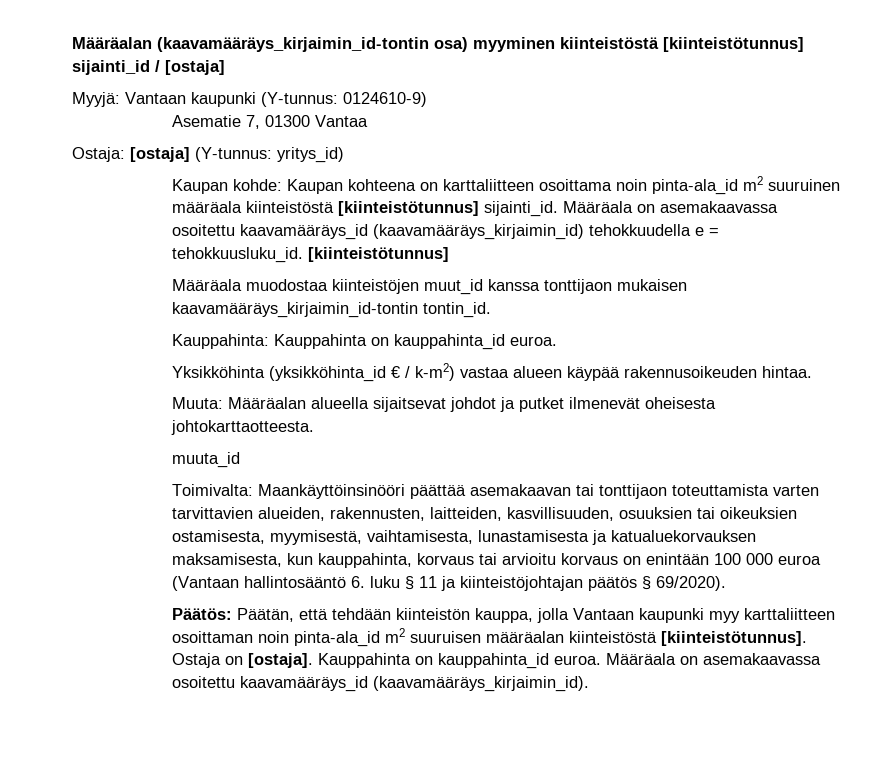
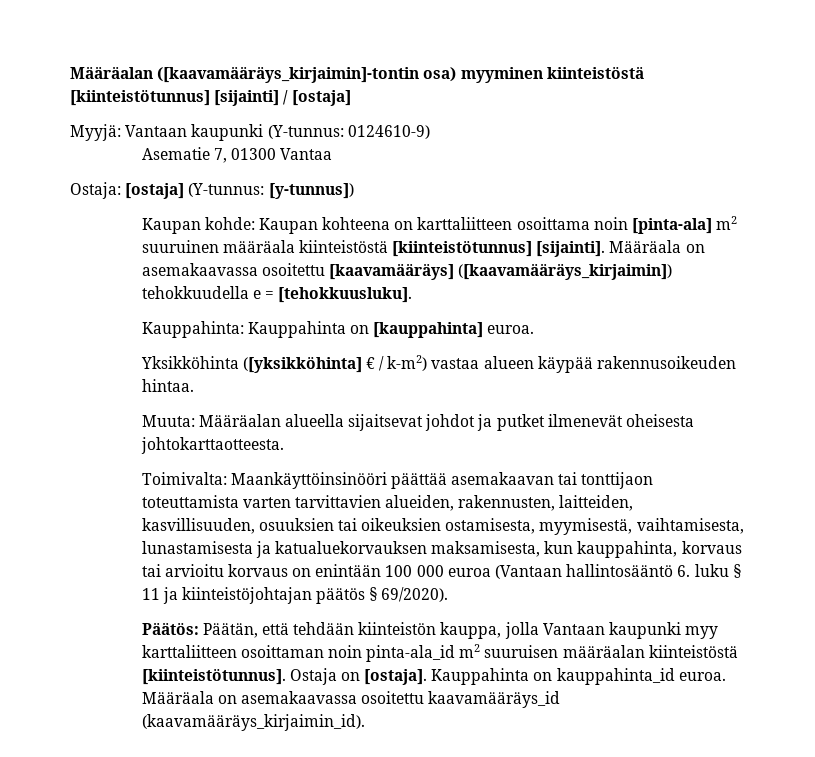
[72,37,429,52] Määräalan (kaavamääräys_kirjaimin_id-tontin -> [70,66,420,83] Määräalan ([kaavamääräys_kirjaimin]-tontin
[72,60,150,75] sijainti_id -> [214,90,280,106] [sijainti]
[277,147,344,163] yritys_id) -> [268,183,354,199] [y-tunnus])
[651,179,738,195] pinta-ala_id -> [631,218,712,234] [pinta-ala]
[483,201,778,217] [171,224,584,240] sijainti_id. Määräala on asemakaavassa osoitettu kaavamääräys_id (kaavamääräys_kirjaimin_id) -> [536,240,705,257] [141,263,673,280] [sijainti]. Määräala on asemakaavassa osoitettu [kaavamääräys] ([kaavamääräys_kirjaimin])
[171,247,449,263] [171,279,687,295] [171,302,491,318] tehokkuusluku_id. [kiinteistötunnus] // Määräala muodostaa kiinteistöjen muut_id kanssa tonttijaon mukaisen kaavamääräys_kirjaimin_id-tontin tontin_id. -> [278,287,413,303] [tehokkuusluku].
[393,334,505,350] kauppahinta_id -> [373,322,484,338] [kauppahinta]
[268,366,386,382] (yksikköhinta_id -> [242,356,362,373] ([yksikköhinta]
[171,452,240,468] // muuta_id -> (284, 445) none

